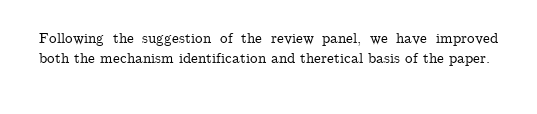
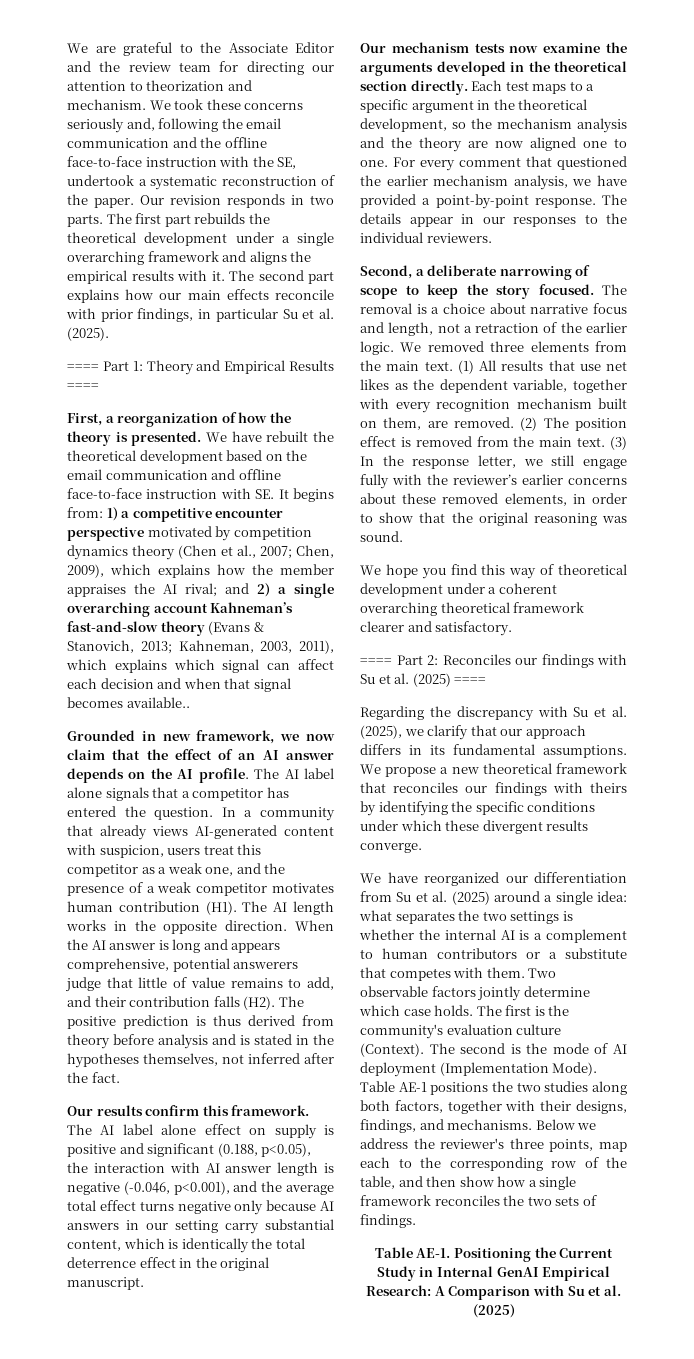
[39,33,498,46] [39,53,490,66] Following the suggestion of the review panel, we have improved both the mechanism identification and theretical basis of the paper. -> [67,42,334,56] [67,61,334,75] [67,80,252,91] [67,99,304,110] [67,118,282,133] [67,137,267,148] [67,156,297,169] [67,175,335,190] [67,194,334,208] [67,213,270,227] [67,232,334,246] [67,251,312,265] [67,270,334,284] [67,289,334,303] [66,308,335,322] [67,327,109,341] [67,360,334,375] [67,383,99,390] [67,412,291,427] [67,431,334,446] [67,450,308,464] [67,469,281,480] [67,488,334,502] [67,507,284,522] [67,526,312,541] [67,545,334,560] [67,564,334,578] [67,583,334,598] [67,602,294,617] [67,621,264,636] [67,640,334,654] [66,659,335,673] [67,678,291,692] [67,697,190,708] [67,730,335,744] [67,749,334,760] [67,768,334,783] [67,787,289,801] [67,806,335,821] [67,825,334,840] [66,844,262,858] [67,863,286,877] [67,882,334,896] [67,901,335,915] [66,920,334,934] [67,939,281,953] [67,958,299,972] [65,977,335,992] [67,996,304,1010] [67,1015,334,1029] [67,1034,334,1049] [67,1053,334,1068] [67,1072,120,1083] [67,1105,310,1116] [67,1124,335,1139] [67,1143,312,1157] [67,1162,334,1176] [67,1181,334,1195] [67,1200,334,1215] [67,1219,334,1234] [67,1238,305,1253] [67,1257,270,1271] [67,1277,144,1290] [360,42,627,53] [360,61,627,76] [360,80,595,95] [360,99,588,113] [360,118,627,133] [360,137,627,152] [360,156,627,171] [360,175,627,190] [360,194,627,209] [360,213,627,227] [360,232,492,243] [360,265,591,280] [360,284,627,299] [360,303,627,314] [360,322,627,336] [360,341,627,355] [360,360,627,374] [360,379,627,393] [359,398,627,413] [360,417,627,431] [360,436,627,450] [360,455,627,469] [360,474,627,489] [360,493,627,506] [360,512,627,526] [360,531,403,542] [360,564,627,579] [360,583,557,597] [360,602,585,616] [360,621,513,636] [360,654,627,668] [360,673,487,687] [360,706,627,721] [360,725,586,740] [360,744,627,758] [360,763,627,777] [360,782,627,796] [360,801,596,816] [360,820,589,834] [360,843,422,853] [360,872,627,886] [360,891,627,905] [359,910,573,924] [359,929,627,943] [360,948,627,959] [360,967,557,981] [360,986,590,1001] [359,1005,570,1016] [360,1024,562,1039] [360,1043,627,1057] [360,1062,598,1077] [360,1081,627,1095] [360,1100,627,1114] [360,1119,597,1133] [360,1138,627,1152] [360,1157,627,1171] [360,1176,577,1190] [360,1195,597,1206] [360,1214,416,1228] [374,1247,614,1262] [376,1266,611,1281] [366,1285,621,1300] [472,1304,515,1318] We are grateful to the Associate Editor and the review team for directing our attention to theorization and mechanism. We took these concerns seriously and, following the email communication and the offline face-to-face instruction with the SE, undertook a systematic reconstruction of the paper. Our revision responds in two parts. The first part rebuilds the theoretical development under a single overarching framework and aligns the empirical results with it. The second part explains how our main effects reconcile with prior findings, in particular Su et al. (2025). // ==== Part 1: Theory and Empirical Results ==== // First, a reorganization of how the theory is presented. We have rebuilt the theoretical development based on the email communication and offline face-to-face instruction with SE. It begins from: 1) a competitive encounter perspective motivated by competition dynamics theory (Chen et al., 2007; Chen, 2009), which explains how the member appraises the AI rival; and 2) a single overarching account Kahneman’s fast-and-slow theory (Evans & Stanovich, 2013; Kahneman, 2003, 2011), which explains which signal can affect each decision and when that signal becomes available.. // Grounded in new framework, we now claim that the effect of an AI answer depends on the AI profile. The AI label alone signals that a competitor has entered the question. In a community that already views AI-generated content with suspicion, users treat this competitor as a weak one, and the presence of a weak competitor motivates human contribution (H1). The AI length works in the opposite direction. When the AI answer is long and appears comprehensive, potential answerers judge that little of value remains to add, and their contribution falls (H2). The positive prediction is thus derived from theory before analysis and is stated in the hypotheses themselves, not inferred after the fact. // Our results confirm this framework. The AI label alone effect on supply is positive and significant (0.188, p<0.05), the interaction with AI answer length is negative (-0.046, p<0.001), and the average total effect turns negative only because AI answers in our setting carry substantial content, which is identically the total deterrence effect in the original manuscript. // Our mechanism tests now examine the arguments developed in the theoretical section directly. Each test maps to a specific argument in the theoretical development, so the mechanism analysis and the theory are now aligned one to one. For every comment that questioned the earlier mechanism analysis, we have provided a point-by-point response. The details appear in our responses to the individual reviewers. // Second, a deliberate narrowing of scope to keep the story focused. The removal is a choice about narrative focus and length, not a retraction of the earlier logic. We removed three elements from the main text. (1) All results that use net likes as the dependent variable, together with every recognition mechanism built on them, are removed. (2) The position effect is removed from the main text. (3) In the response letter, we still engage fully with the reviewer’s earlier concerns about these removed elements, in order to show that the original reasoning was sound. // We hope you find this way of theoretical development under a coherent overarching theoretical framework clearer and satisfactory. // ==== Part 2: Reconciles our findings with Su et al. (2025) ==== // Regarding the discrepancy with Su et al. (2025), we clarify that our approach differs in its fundamental assumptions. We propose a new theoretical framework that reconciles our findings with theirs by identifying the specific conditions under which these divergent results converge. // We have reorganized our differentiation from Su et al. (2025) around a single idea: what separates the two settings is whether the internal AI is a complement to human contributors or a substitute that competes with them. Two observable factors jointly determine which case holds. The first is the community's evaluation culture (Context). The second is the mode of AI deployment (Implementation Mode). Table AE-1 positions the two studies along both factors, together with their designs, findings, and mechanisms. Below we address the reviewer's three points, map each to the corresponding row of the table, and then show how a single framework reconciles the two sets of findings. // Table AE-1. Positioning the Current Study in Internal GenAI Empirical Research: A Comparison with Su et al. (2025)

